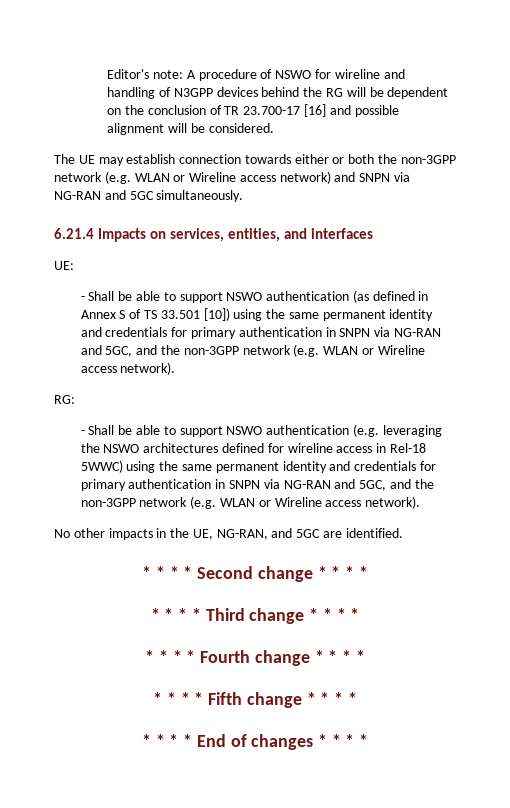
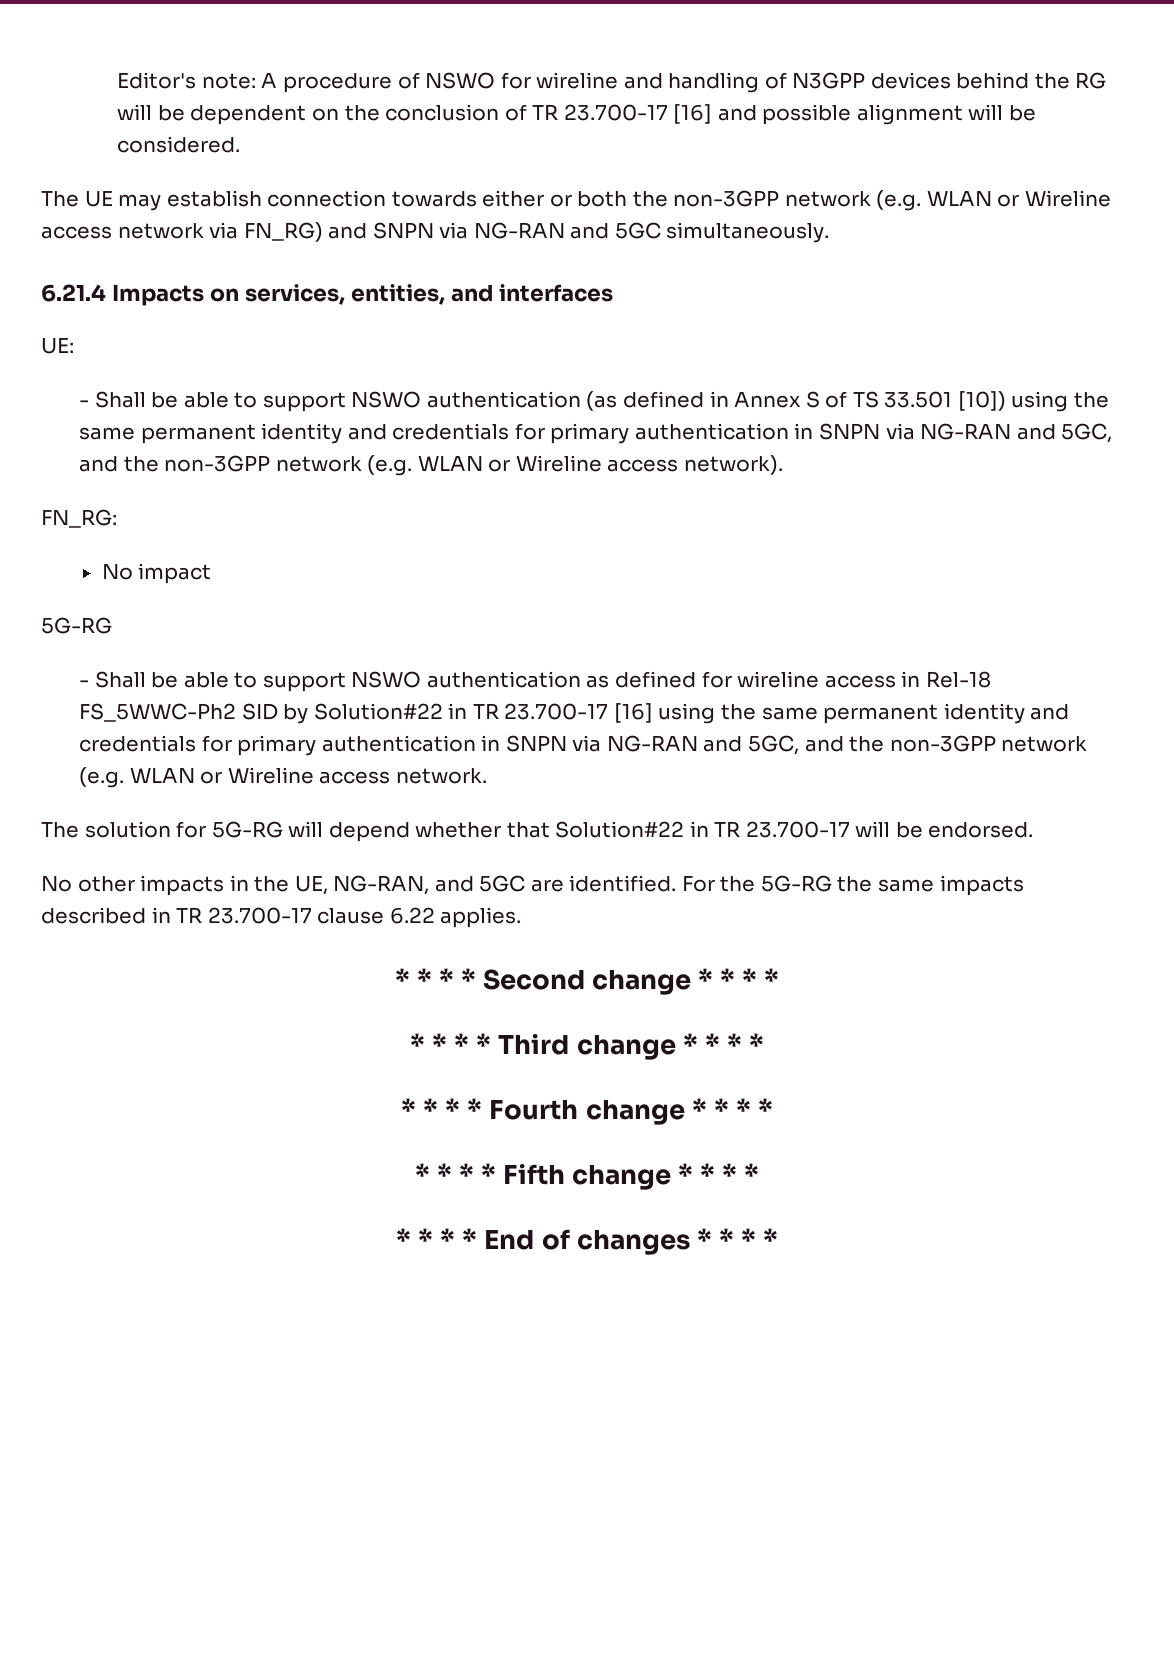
[279,171,331,184] network) -> [117,222,323,242] network via FN_RG)
[54,395,75,404] [80,424,442,437] [80,443,219,453] RG: // - Shall be able to support NSWO authentication (e.g. leveraging the NSWO architectures -> [41,509,117,528] [101,563,212,584] [41,617,112,634] [79,671,610,692] FN_RG: // No impact // 5G-RG // - Shall be able to support NSWO authentication as
[80,460,123,473] 5WWC) -> [79,703,653,724] FS_5WWC-Ph2 SID by Solution#22 in TR 23.700-17 [16]
[365,496,421,509] network). -> [395,768,487,784] [41,821,1034,842] network. // The solution for 5G-RG will depend whether that Solution#22 in TR 23.700-17 will be endorsed.
(403, 533) none -> [681,875,1024,896] [41,907,522,928] For the 5G-RG the same impacts described in TR 23.700-17 clause 6.22 applies.

